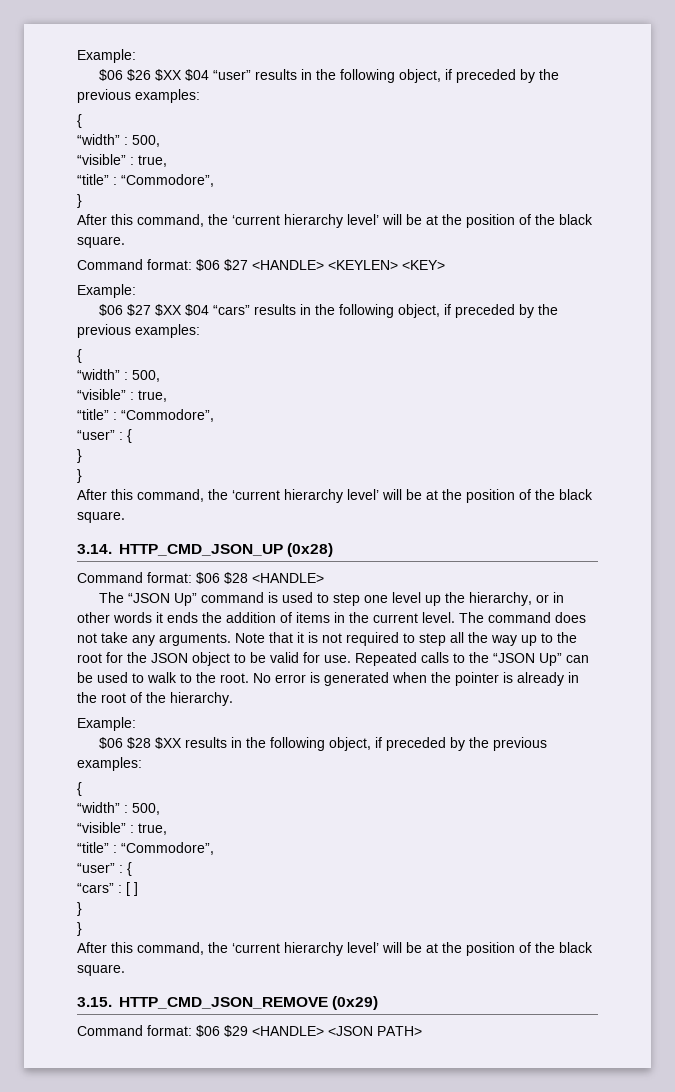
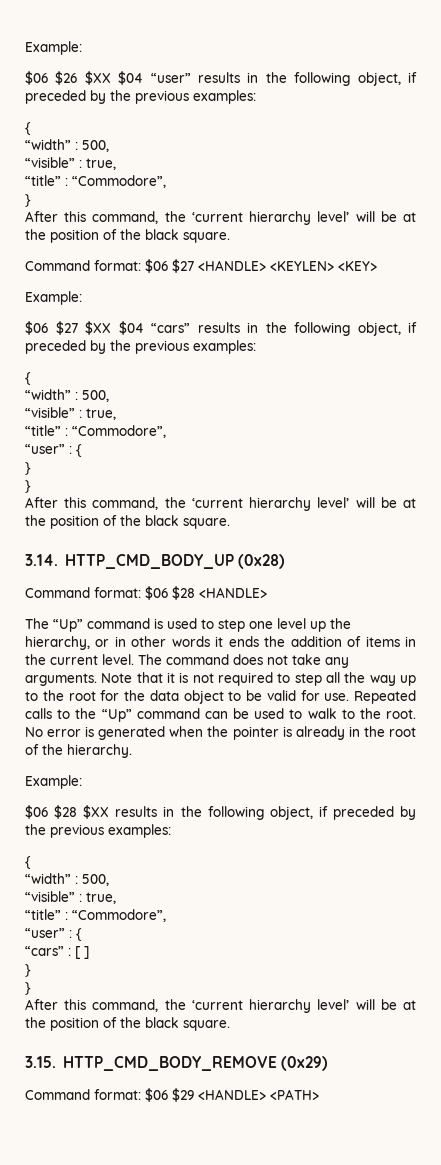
[119,544,283,556] HTTP_CMD_JSON_UP -> [64,554,234,569] HTTP_CMD_BODY_UP
[127,593,197,606] “JSON Up” -> [53,619,83,632] “Up”
[151,653,188,663] JSON -> [149,690,179,701] data
[493,653,562,666] “JSON Up” -> [101,708,200,722] “Up” command
[119,997,328,1009] HTTP_CMD_JSON_REMOVE -> [62,1056,277,1071] HTTP_CMD_BODY_REMOVE
[328,1026,422,1036] <JSON PATH> -> [270,1089,319,1100] <PATH>

